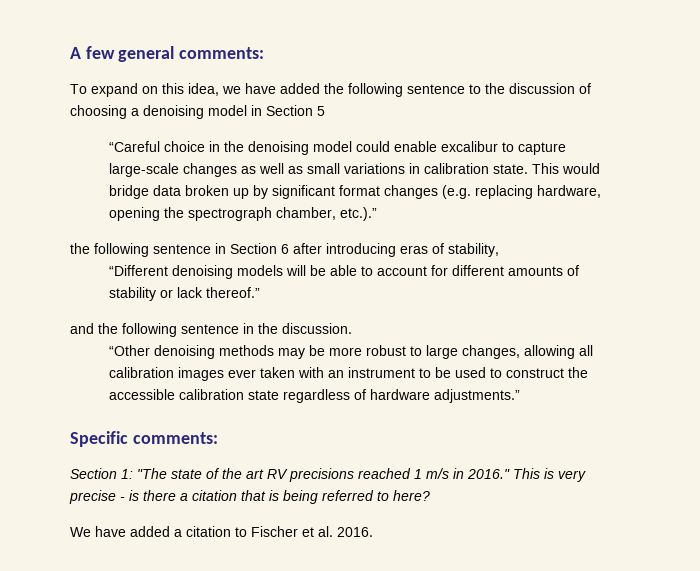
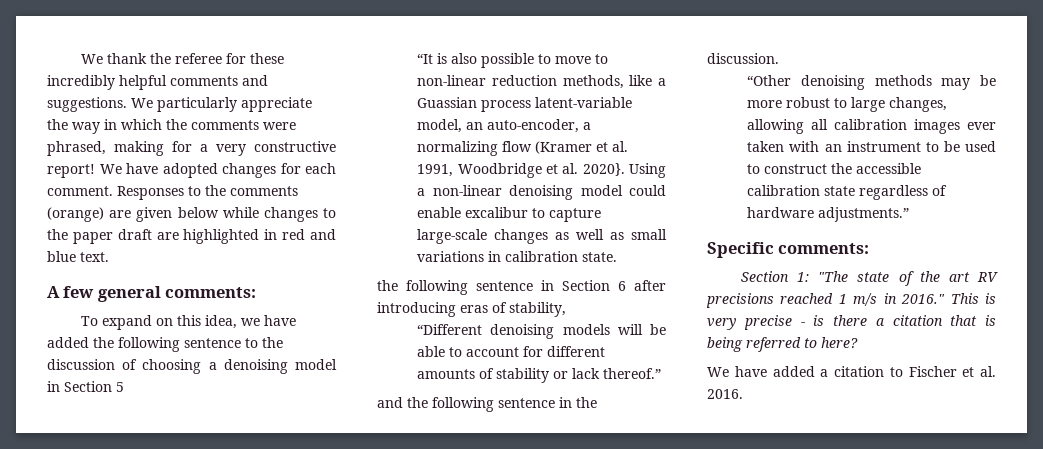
(70, 53) none -> [80,53,284,64] [47,75,268,90] [47,97,312,112] [47,119,296,134] [47,141,336,156] [47,163,336,178] [47,185,298,200] [47,207,336,222] [47,229,336,244] [47,251,109,262] We thank the referee for these incredibly helpful comments and suggestions. We particularly appreciate the way in which the comments were phrased, making for a very constructive report! We have adopted changes for each comment. Responses to the comments (orange) are given below while changes to the paper draft are highlighted in red and blue text. //
[109,141,245,152] “Careful choice in the -> [417,53,609,68] [417,75,666,89] [417,97,633,112] [417,119,592,133] [417,141,629,156] [417,163,666,178] [417,185,502,196] “It is also possible to move to non-linear reduction methods, like a Guassian process latent-variable model, an auto-encoder, a normalizing flow (Kramer et al. 1991, Woodbridge et al. 2020}. Using a non-linear
[532,163,601,174] [109,185,602,199] [109,207,378,221] This would bridge data broken up by significant format changes (e.g. replacing hardware, opening the spectrograph chamber, etc.).” -> (618, 257) none

